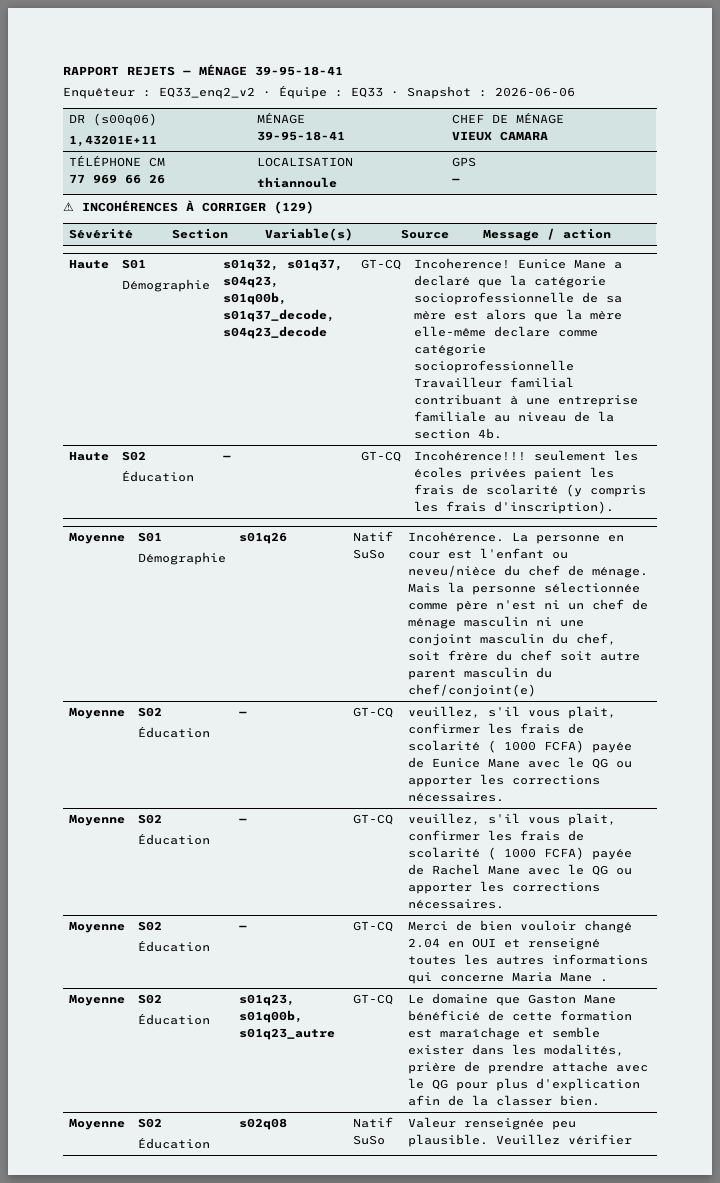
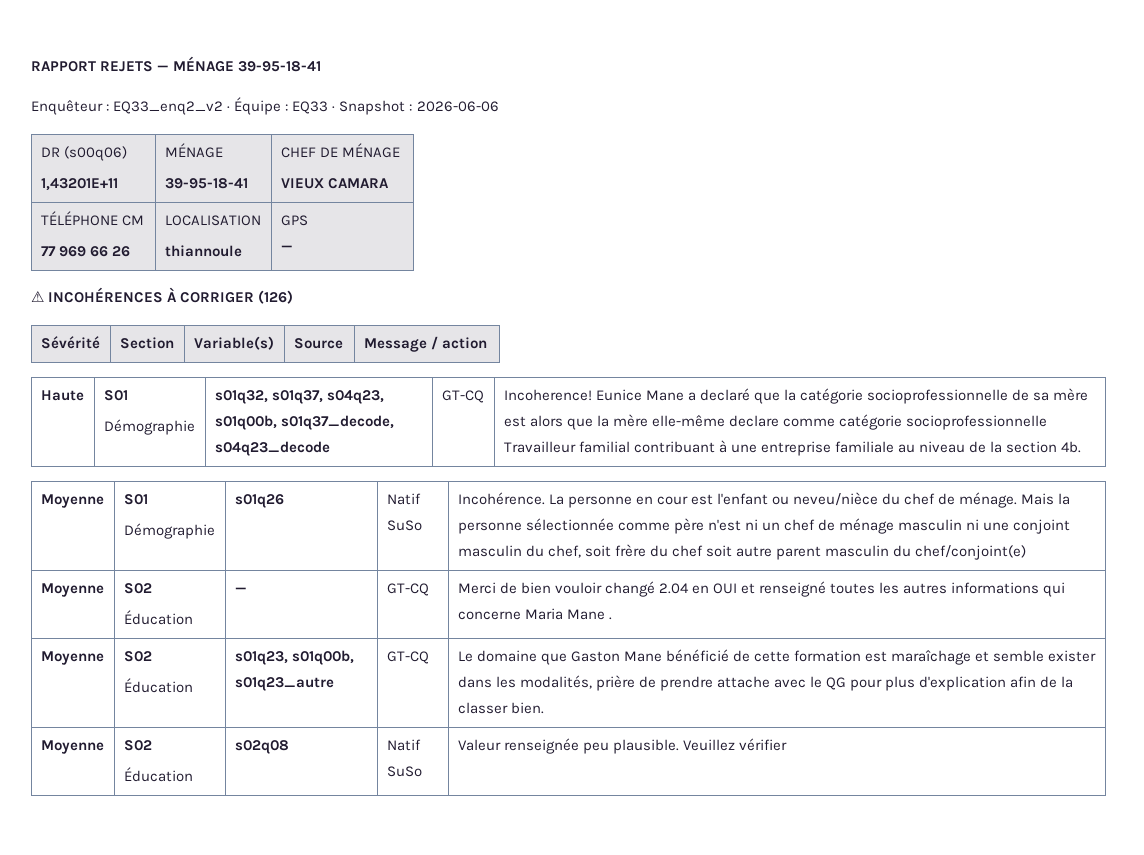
[274,201,314,214] (129) -> [258,290,294,304] (126)
[69,451,110,461] [122,451,147,461] [122,471,195,482] [223,455,232,460] [361,451,402,462] [414,450,639,461] [414,467,615,480] [414,484,647,497] [414,501,615,514] // Haute | S02 // Éducation | — | GT-CQ | Incohérence!!! seulement les écoles privées paient les frais de scolarité (y compris les frais d'inscription). -> (1082, 447) none
[138,727,211,738] [239,711,248,716] [353,707,394,718] [408,706,617,719] [408,723,585,734] [408,740,633,753] [408,757,633,769] [408,774,601,787] [408,792,505,802] [69,814,126,826] [138,814,163,824] [138,834,211,845] [239,818,248,823] [353,814,394,825] [408,813,617,826] [408,830,585,841] [408,847,633,860] [408,864,633,876] [408,881,601,894] [408,899,505,909] [69,921,126,933] [138,921,163,931] // Éducation | — | GT-CQ | veuillez, s'il vous plait, confirmer les frais de scolarité ( 1000 FCFA) payée de Eunice Mane avec le QG ou apporter les corrections nécessaires. // Moyenne | S02 // Éducation | — | GT-CQ | veuillez, s'il vous plait, confirmer les frais de scolarité ( 1000 FCFA) payée de Rachel Mane avec le QG ou apporter les corrections nécessaires. // Moyenne | S02 -> (152, 588) none

